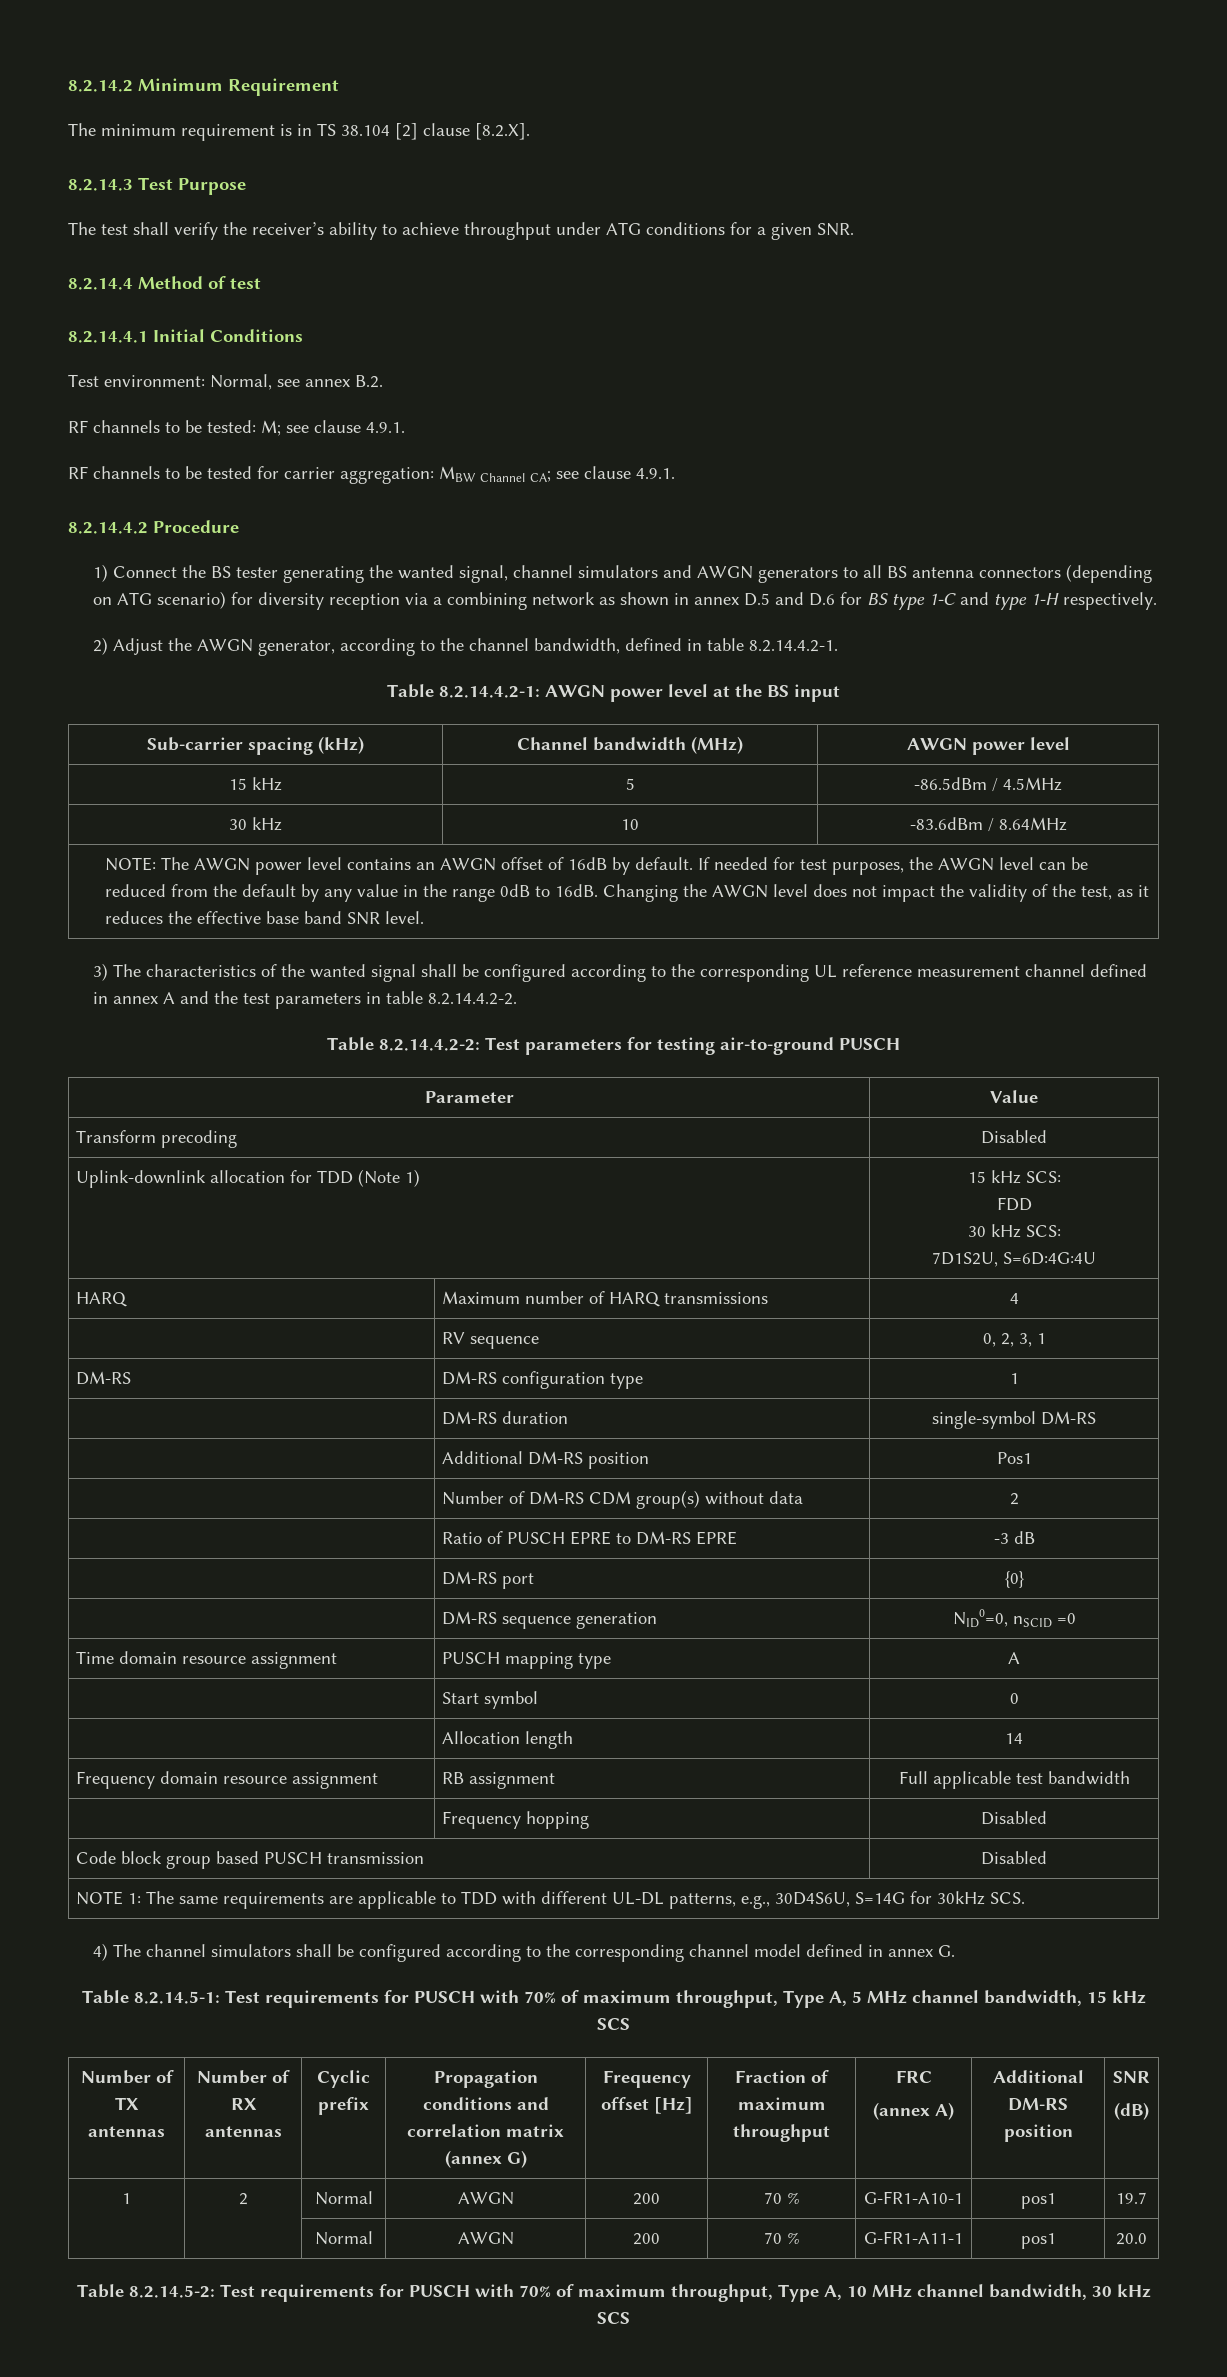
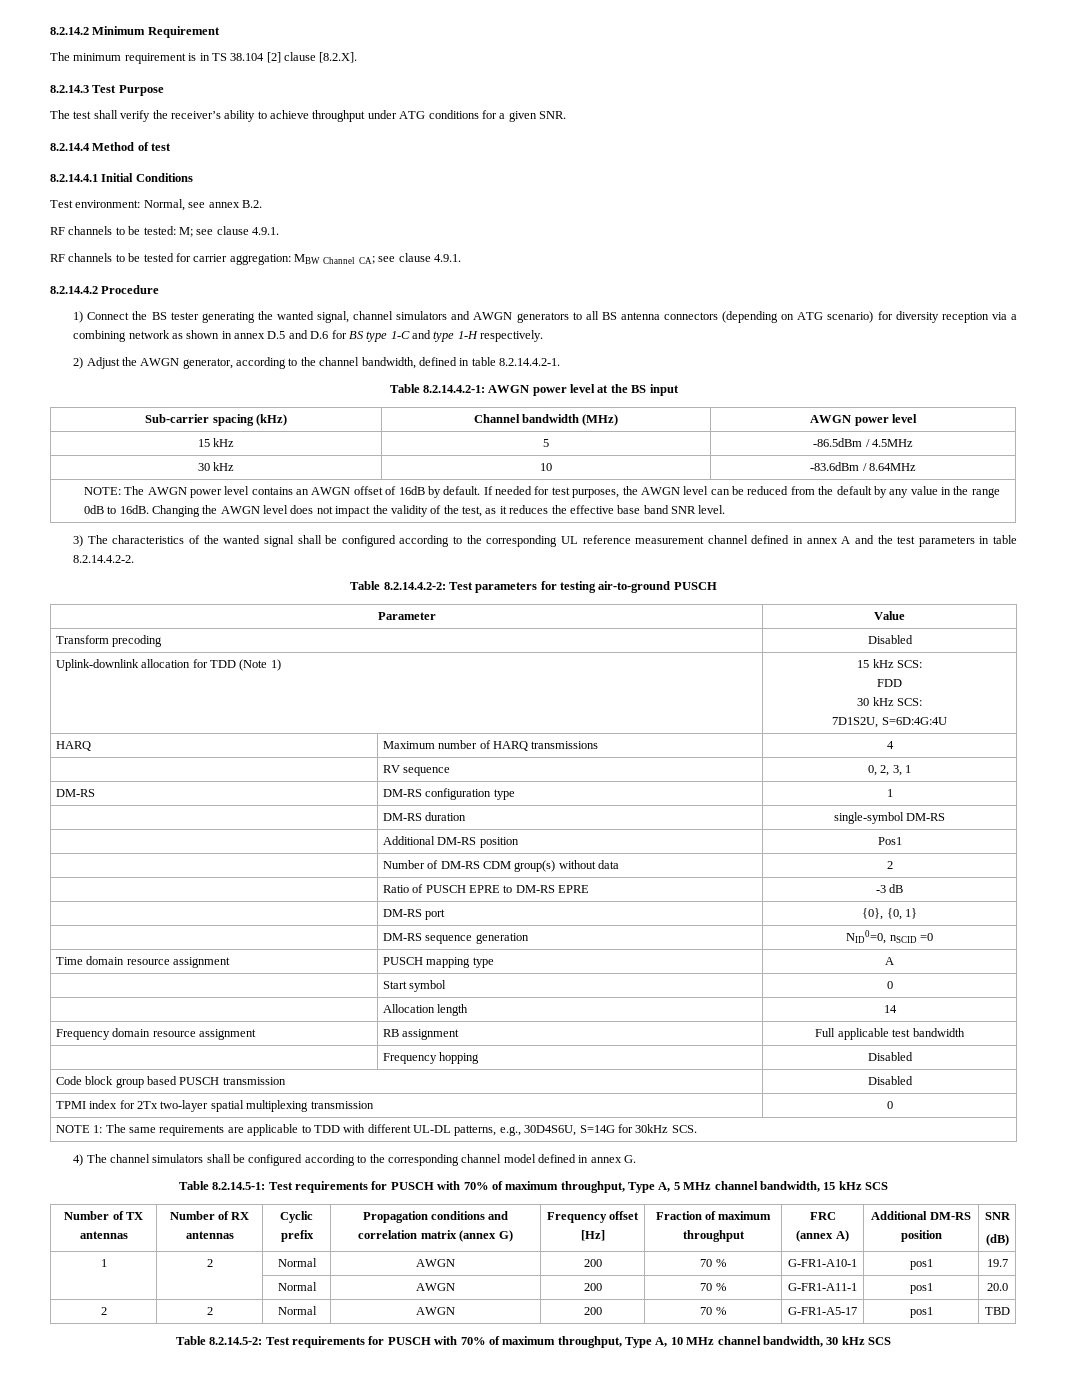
[1004,1571,1024,1588] {0} -> [862,908,917,920] {0}, {0, 1}
(1047, 1858) none -> [55,1100,374,1112] [886,1101,893,1109] // TPMI index for 2Tx two-layer spatial multiplexing transmission | 0
(1147, 2239) none -> [100,1307,107,1315] [206,1307,213,1315] [277,1306,317,1315] [416,1307,455,1315] [583,1307,602,1315] [700,1307,726,1315] [788,1307,857,1315] [909,1307,933,1318] [984,1307,1010,1315] // 2 | 2 | Normal | AWGN | 200 | 70 % | G-FR1-A5-17 | pos1 | TBD

